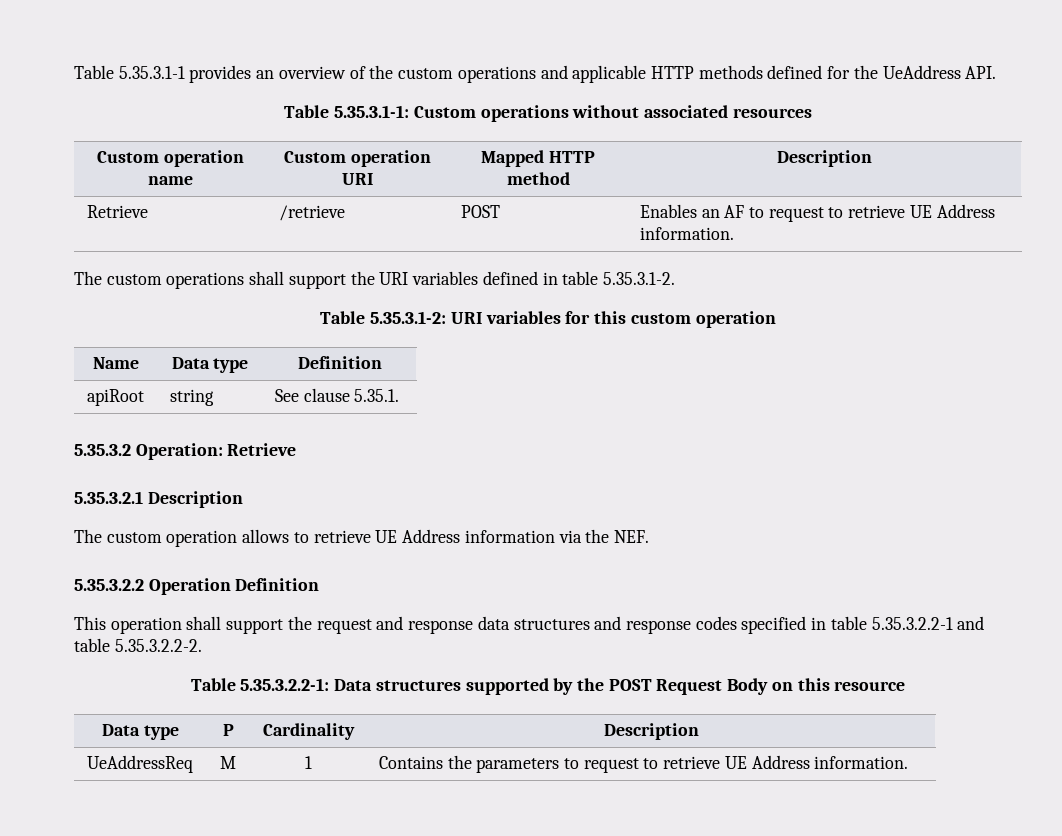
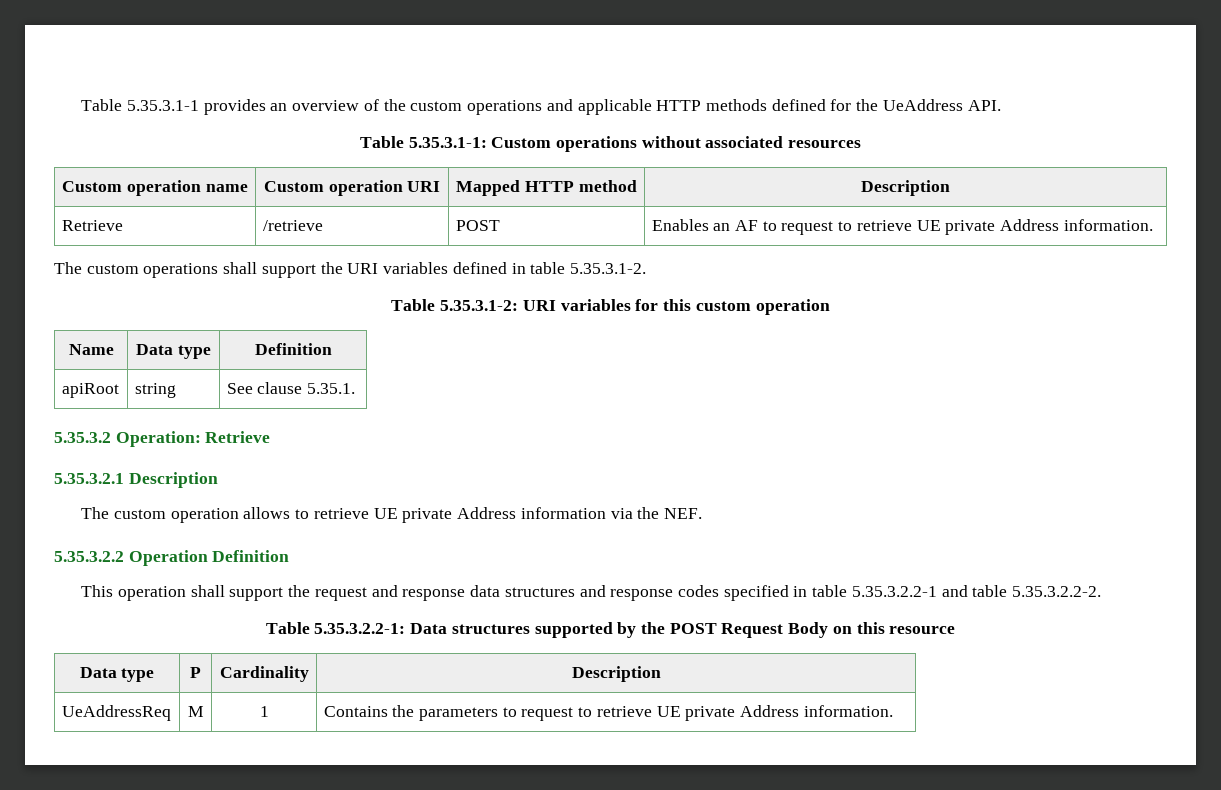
(932, 211) none -> [945,220,996,235] private
(398, 536) none -> [402,508,453,523] private
(747, 762) none -> [685,706,736,721] private

